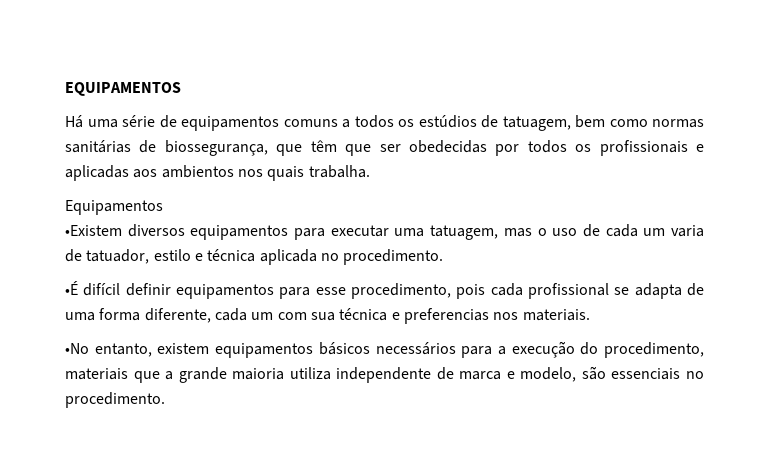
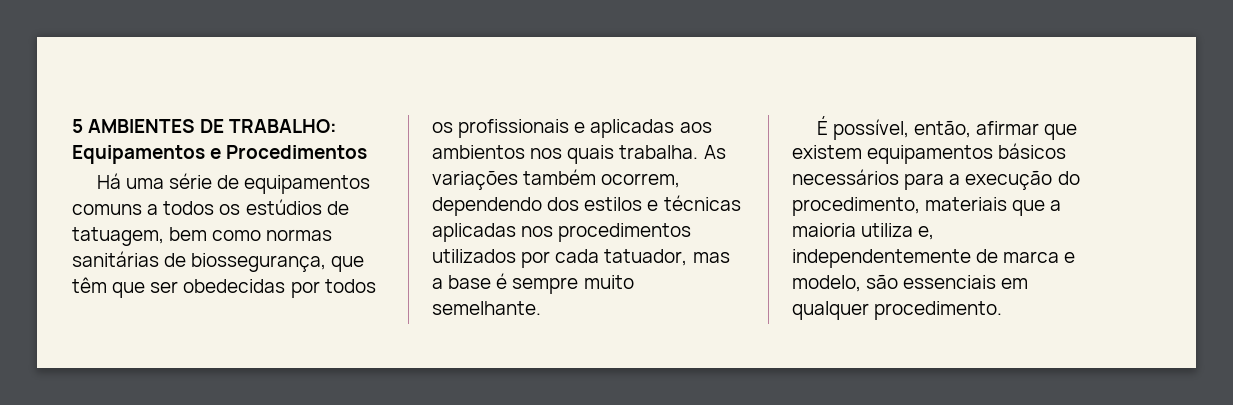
[65,82,181,96] EQUIPAMENTOS -> [72,119,338,133] [72,145,368,164] 5 AMBIENTES DE TRABALHO: Equipamentos e Procedimentos
[65,200,163,215] [65,224,705,240] [65,249,444,265] [65,281,705,299] [65,308,590,324] [65,343,152,357] // Equipamentos // •Existem diversos equipamentos para executar uma tatuagem, mas o uso de cada um varia de tatuador, estilo e técnica aplicada no procedimento. // •É difícil definir equipamentos para esse procedimento, pois cada profissional se adapta de uma forma diferente, cada um com sua técnica e preferencias nos materiais. // •No entanto, -> [703,145,726,159] [432,169,681,190] [432,195,741,216] [432,223,692,242] [432,249,730,268] [432,273,634,294] [432,301,541,315] [816,116,1078,140] As variações também ocorrem, dependendo dos estilos e técnicas aplicadas nos procedimentos utilizados por cada tatuador, mas a base é sempre muito semelhante. // É possível, então, afirmar que
[178,367,227,383] grande -> (1062, 205) none
[336,367,432,383] independente -> [918,226,935,240] [792,249,971,268] e, independentemente
[686,371,705,379] no -> [1001,278,1029,289] [792,301,869,320] em qualquer

